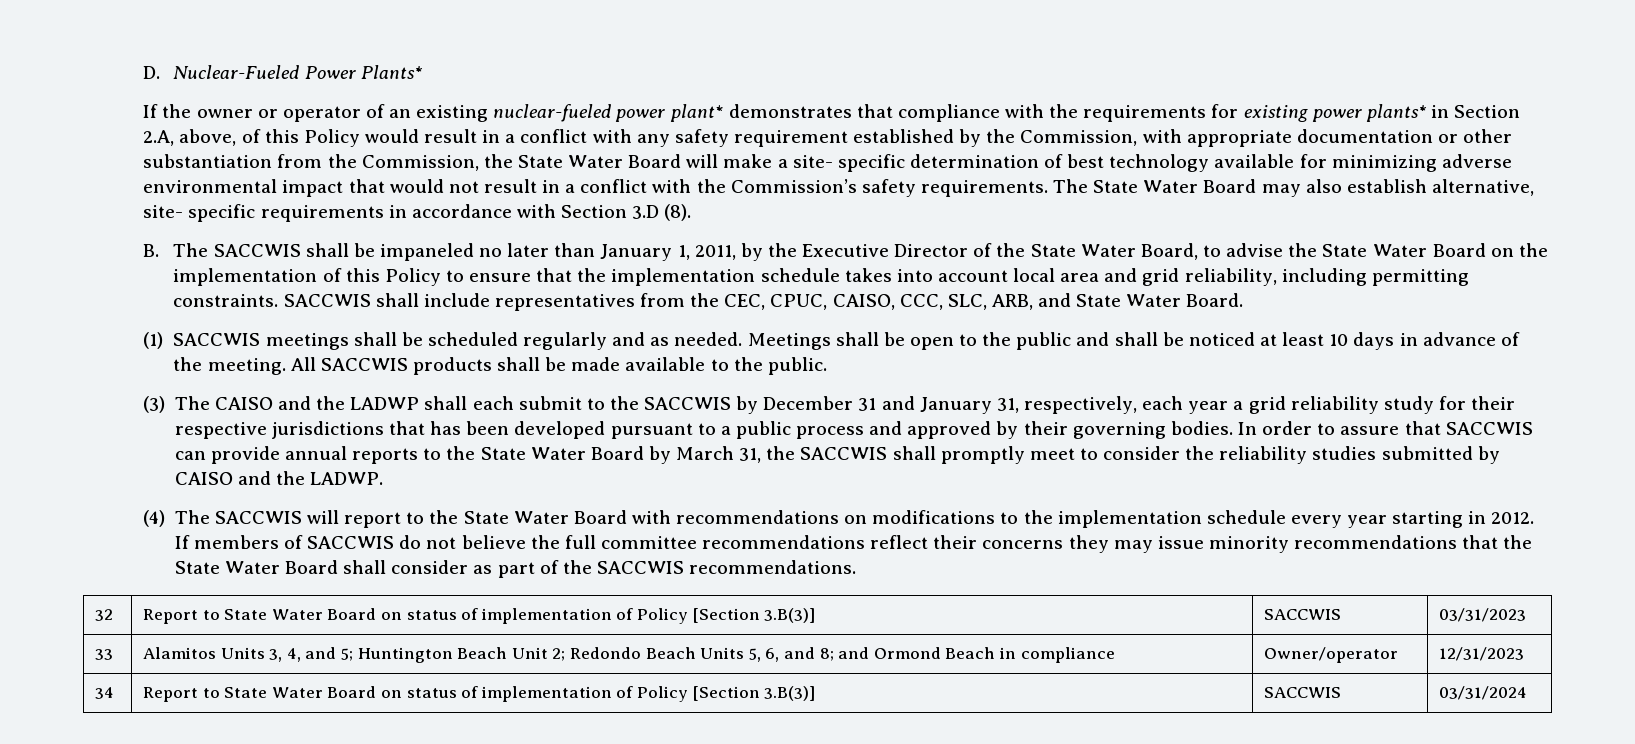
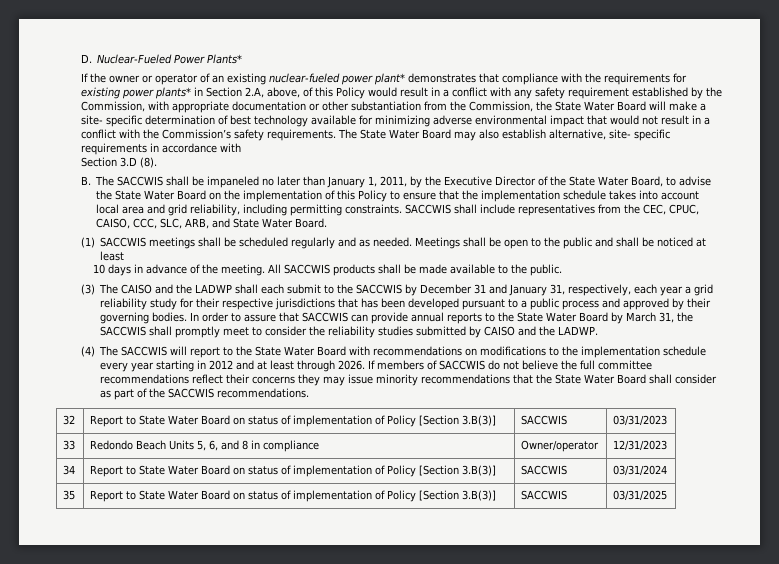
(556, 211) none -> (241, 147) //
(1325, 339) none -> (125, 256) //
[1491,512,1535,524] 2012. -> [209,360,366,372] 2012 and at least through 2026.
[143,647,566,663] Alamitos Units 3, 4, and 5; Huntington Beach Unit 2; -> (76, 445) none
[819,647,996,661] 8; and Ormond Beach -> [242,440,249,450] 8
(1528, 693) none -> [63,490,76,500] [90,490,497,502] [521,490,568,500] [613,490,668,501] // 35 | Report to State Water Board on status of implementation of Policy [Section 3.B(3)] | SACCWIS | 03/31/2025

